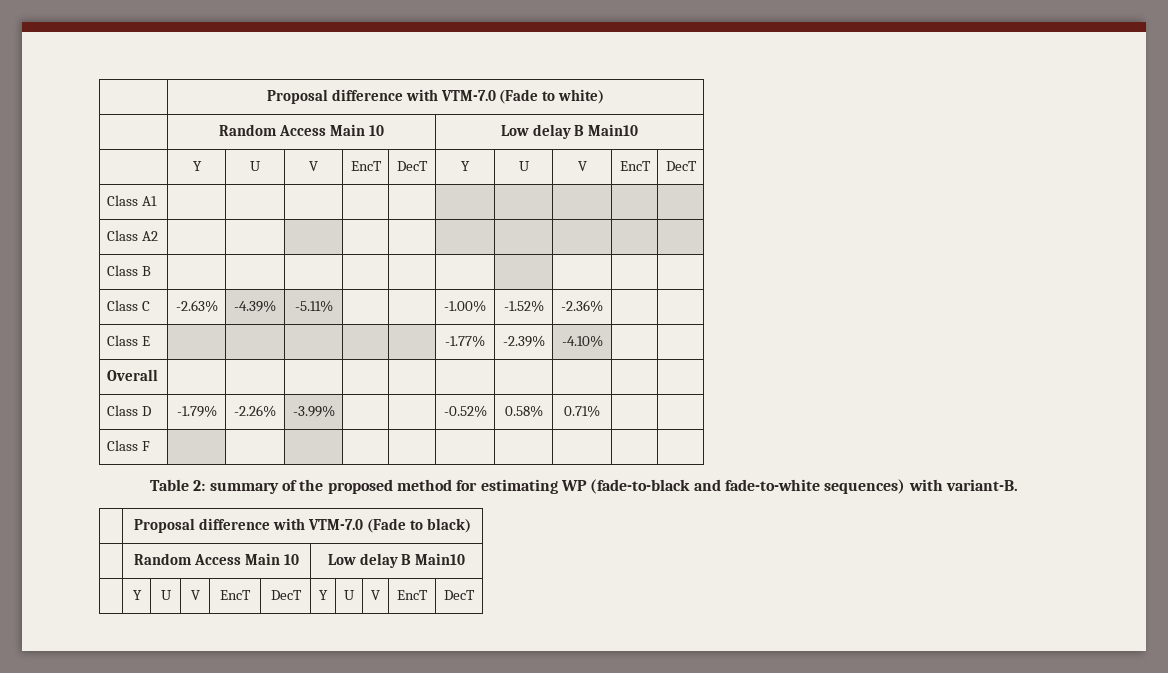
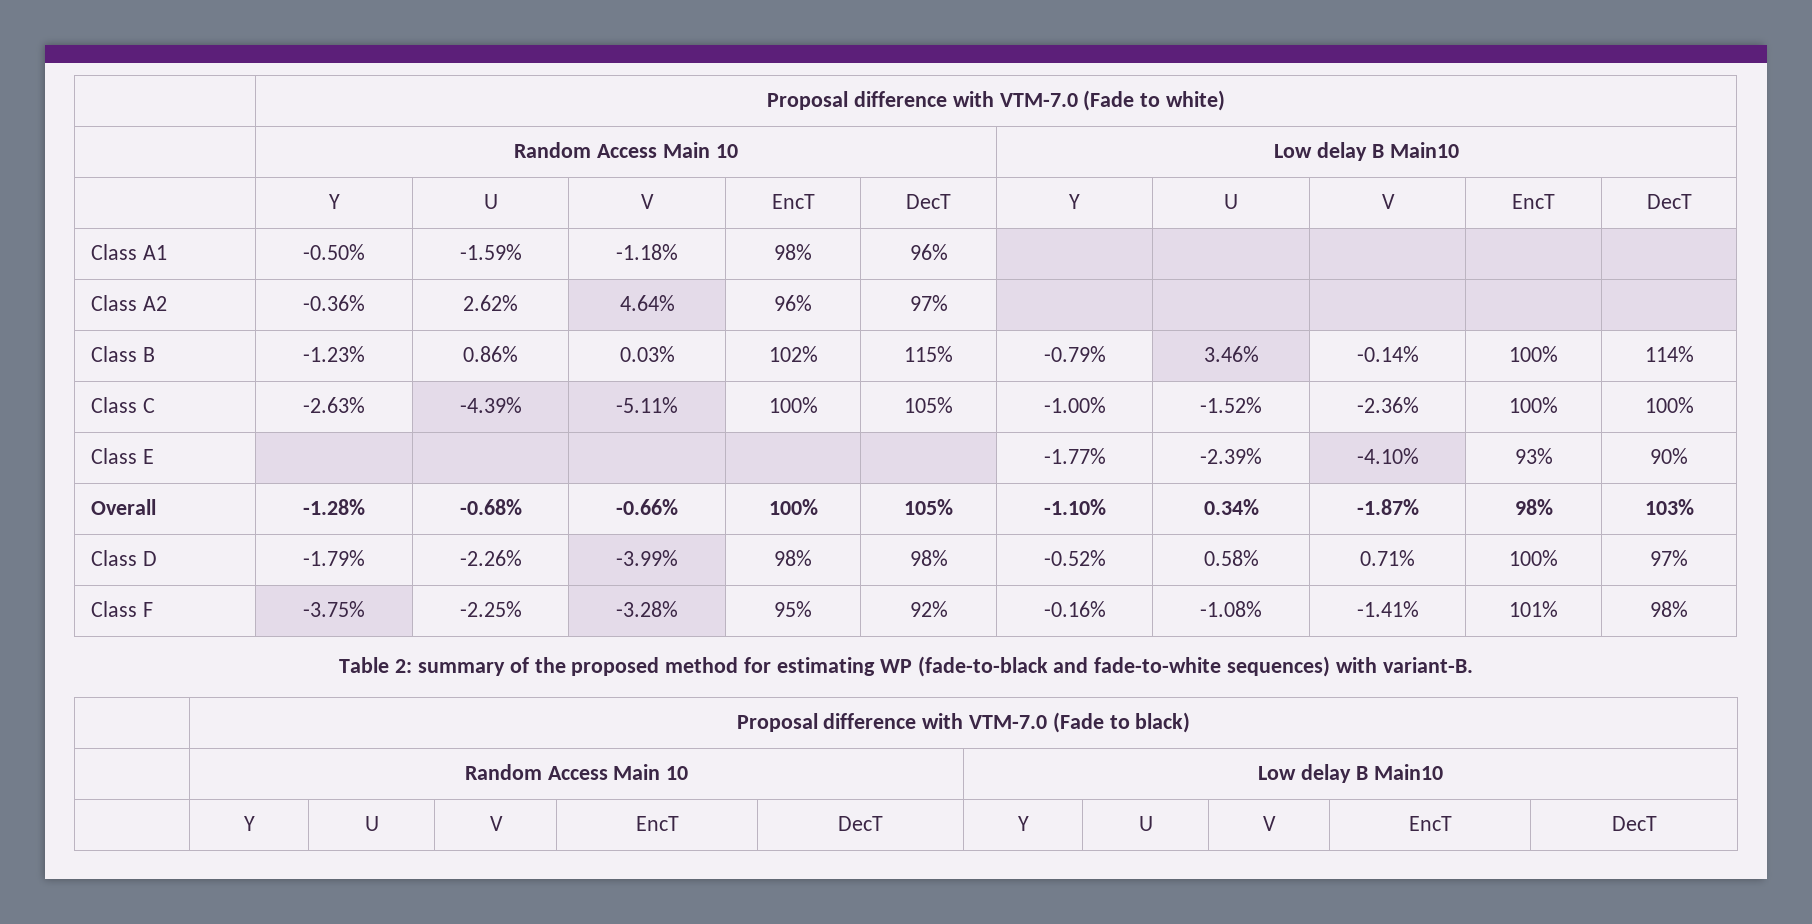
[106,230,158,241] [106,265,151,276] | | | | | | | | | // Class A2 | | | | | | | | | | // Class B | | | | | | | | | | -> [303,244,365,260] [459,244,522,260] [616,244,678,260] [774,244,812,260] [909,244,948,260] [91,295,167,311] [303,295,365,311] [463,295,518,311] [619,295,675,311] [774,295,812,311] [909,295,948,311] [91,346,155,362] [303,346,365,362] [463,346,518,362] [619,346,675,362] [768,346,818,362] [904,346,953,362] [1043,346,1106,362] [1203,346,1259,362] [1356,346,1419,362] [1509,346,1558,362] [1644,346,1694,362] -0.50% | -1.59% | -1.18% | 98% | 96% | | | | | // Class A2 | -0.36% | 2.62% | 4.64% | 96% | 97% | | | | | // Class B | -1.23% | 0.86% | 0.03% | 102% | 115% | -0.79% | 3.46% | -0.14% | 100% | 114%
(333, 306) | -> [768,397,818,413] [904,397,953,413] 100% | 105%
(603, 306) | -> [1509,397,1558,413] [1644,397,1694,413] 100% | 100%
(603, 341) | -> [1514,448,1553,464] [1650,448,1688,464] 93% | 90%
(158, 375) | | | | | | | | | -> [303,499,365,515] [459,499,522,515] [616,499,678,515] [768,499,818,515] [904,499,953,515] [1043,499,1106,515] [1203,499,1259,515] [1356,499,1419,515] [1514,499,1553,515] [1644,499,1694,515] -1.28% | -0.68% | -0.66% | 100% | 105% | -1.10% | 0.34% | -1.87% | 98% | 103%
(335, 411) | -> [774,550,812,566] [909,550,948,566] 98% | 98%
(600, 411) | -> [1509,550,1558,566] [1650,550,1688,566] 100% | 97%
(150, 446) | | | | | | | | | -> [303,601,365,617] [459,601,522,617] [616,601,678,617] [774,601,812,617] [909,601,948,617] [1043,601,1106,617] [1200,601,1262,617] [1356,601,1419,617] [1509,601,1558,617] [1650,601,1688,617] -3.75% | -2.25% | -3.28% | 95% | 92% | -0.16% | -1.08% | -1.41% | 101% | 98%

